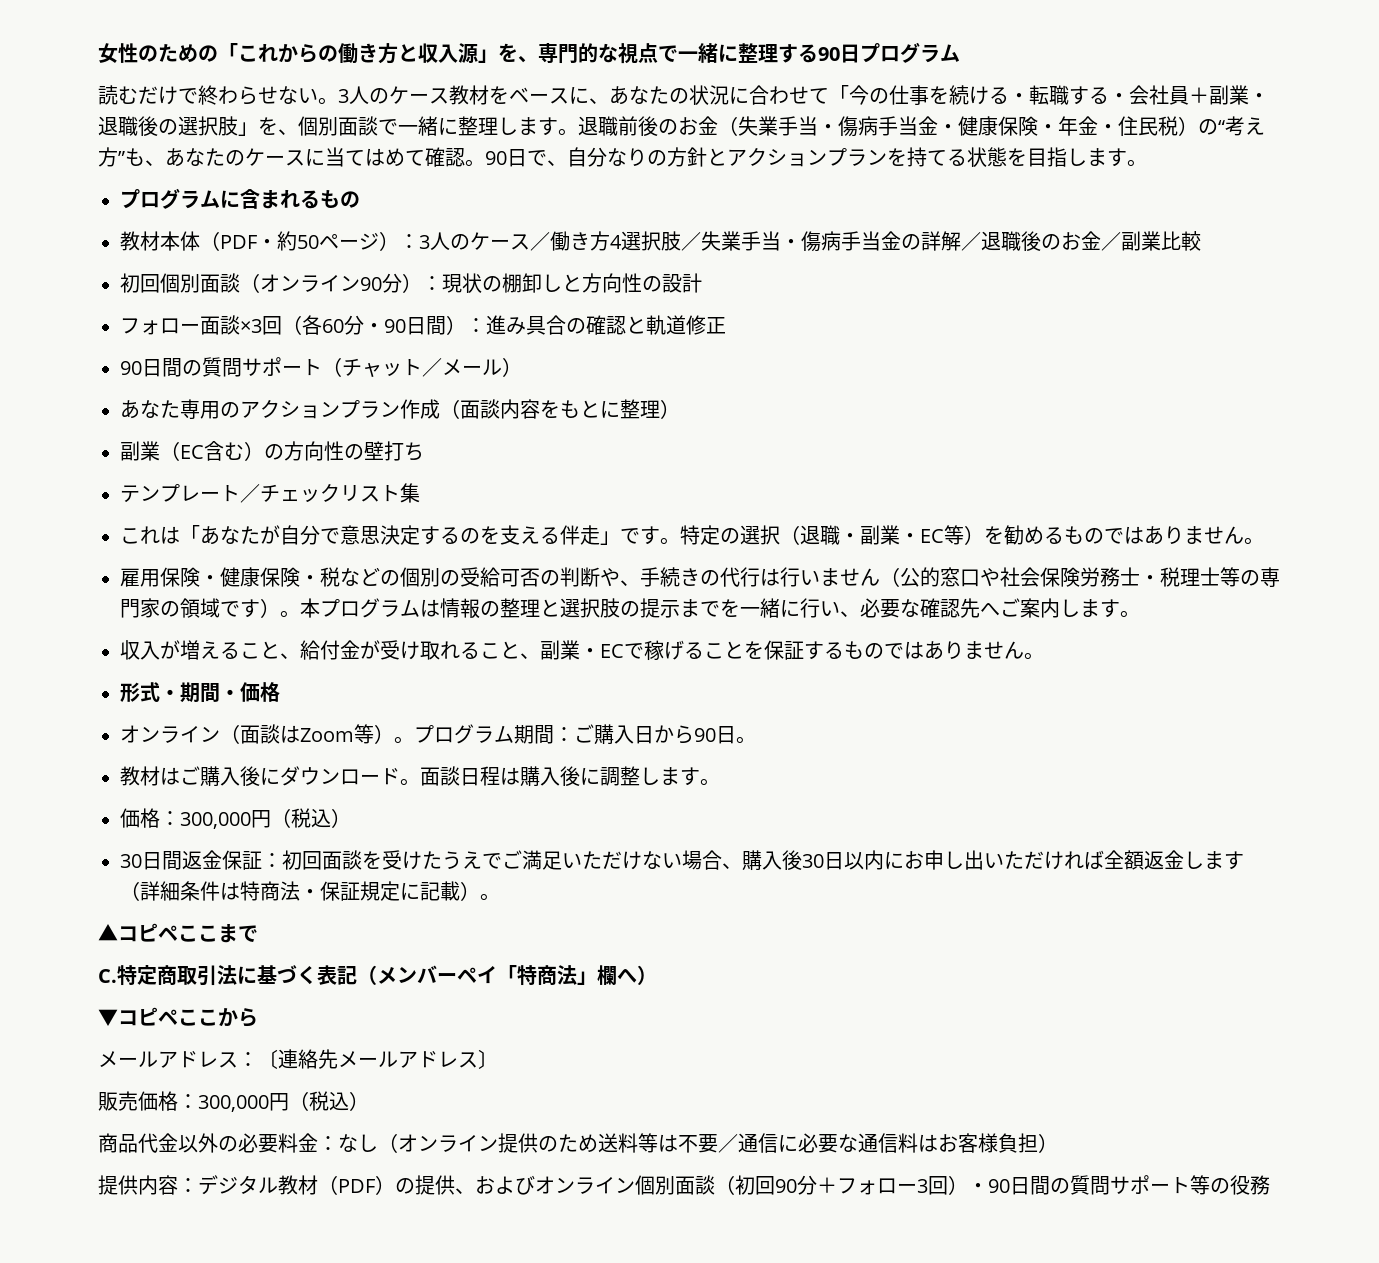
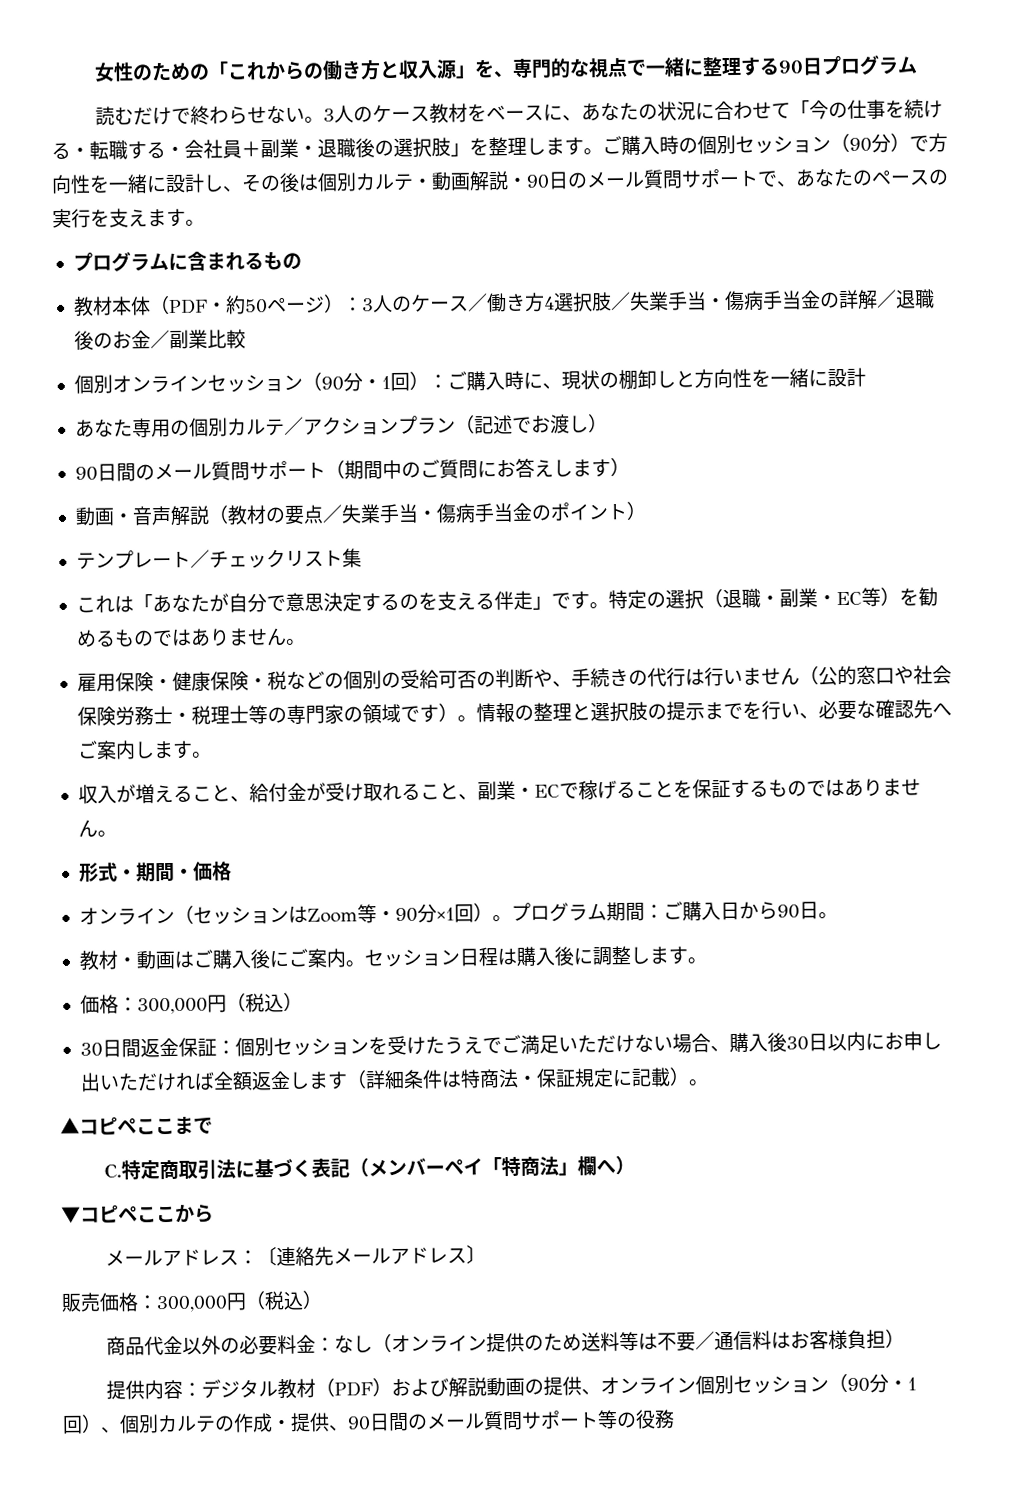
[278,116,1265,137] [98,147,1087,167] 、個別面談で一緒に整理します。退職前後のお金（失業手当・傷病手当金・健康保険・年金・住民税）の“考え方”も、あなたのケースに当てはめて確認。90日で、自分なりの方針とアクションプランを持てる状態を目指し -> [488,133,948,157] [51,168,949,195] [52,208,148,229] 整理します。ご購入時の個別セッション（90分）で方向性を一緒に設計し、その後は個別カルテ・動画解説・90日のメール質問サポートで、あなたのペースの実行を支え
[120,273,442,293] 初回個別面談（オンライン90分）： -> [73,370,562,394] 個別オンラインセッション（90分・1回）：ご購入時に、
[642,273,702,293] [120,315,726,335] [120,357,522,377] の設計 // フォロー面談×3回（各60分・90日間）：進み具合の確認と軌道修正 // 90日間の質問サポート（チャット／メール） -> [750,367,866,388] を一緒に設計
[240,399,680,419] [120,441,424,461] アクションプラン作成（面談内容をもとに整理） // 副業（EC含む）の方向性の壁打ち -> [188,414,608,437] [74,457,630,482] [74,501,647,526] 個別カルテ／アクションプラン（記述でお渡し） // 90日間のメール質問サポート（期間中のご質問にお答えします） // 動画・音声解説（教材の要点／失業手当・傷病手当金のポイント）
[300,598,440,618] 本プログラムは -> (477, 718) none
[740,598,800,618] 一緒に -> (762, 710) none
[240,724,374,744] 面談はZoom等 -> [192,903,474,925] セッションはZoom等・90分×1回
(160, 776) none -> [116,950,175,970] ・動画
[280,766,460,786] ダウンロード。面談 -> [287,948,460,968] ご案内。セッション
[282,850,362,870] 初回面談 -> [234,1037,369,1057] 個別セッション
[778,1133,898,1153] に必要な通信 -> (753, 1340) none
(395, 1185) none -> [390,1377,525,1398] および解説動画
[475,1175,535,1195] および -> (601, 1391) none
[675,1175,1070,1195] 面談（初回90分＋フォロー3回）・90日間の -> [732,1373,917,1394] [62,1412,485,1434] セッション（90分・1回）、個別カルテの作成・提供、90日間のメール

